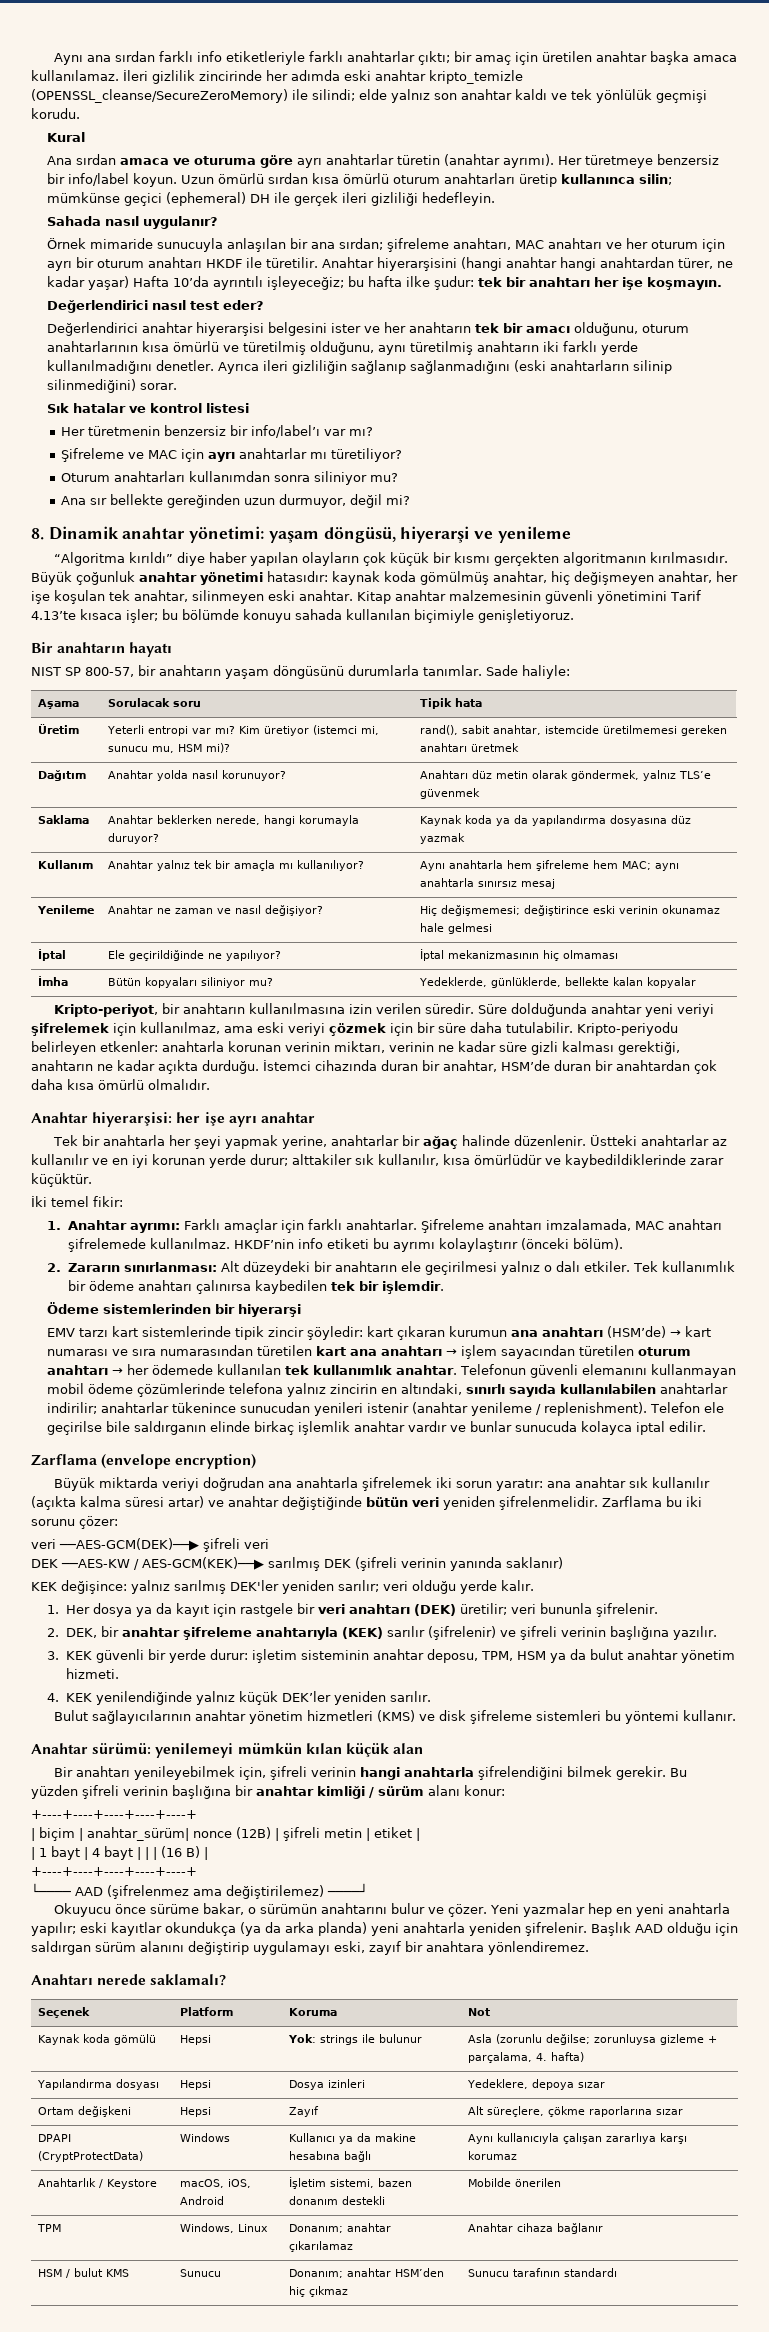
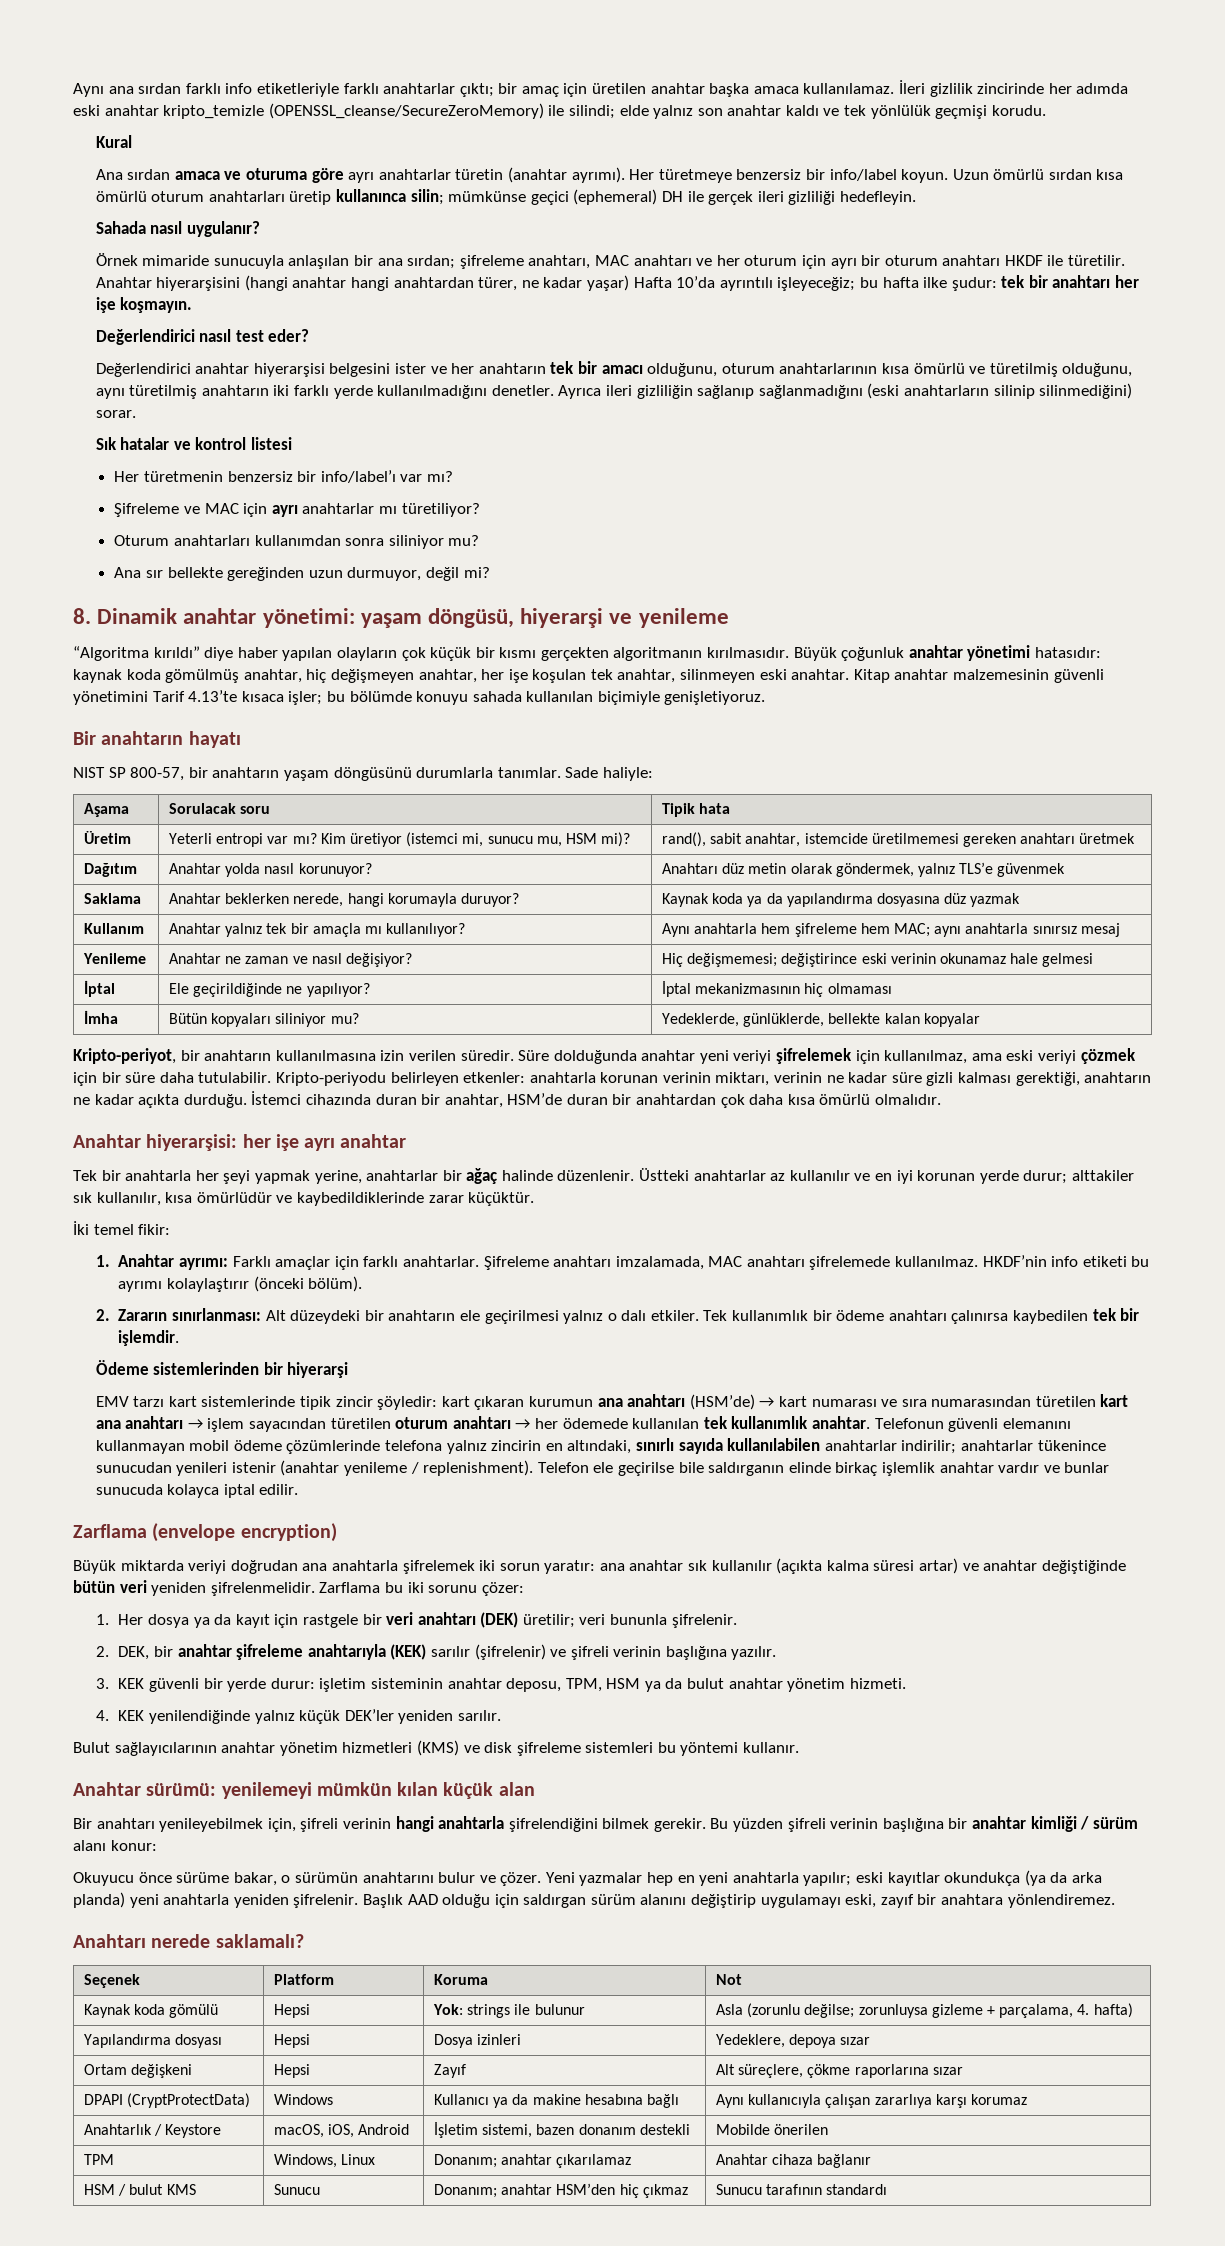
[31,1538,269,1552] [31,1557,563,1571] [31,1580,534,1594] // veri ──AES-GCM(DEK)──▶ şifreli veri // DEK ──AES-KW / AES-GCM(KEK)──▶ sarılmış DEK (şifreli verinin yanında saklanır) // KEK değişince: yalnız sarılmış DEK'ler yeniden sarılır; veri olduğu yerde kalır. -> (524, 1589) none
[31,1810,197,1819] [31,1827,420,1841] [31,1846,208,1860] [31,1867,197,1876] [31,1883,368,1899] // +----+----+----+----+----+ // | biçim | anahtar_sürüm| nonce (12B) | şifreli metin | etiket | // | 1 bayt | 4 bayt | | | (16 B) | // +----+----+----+----+----+ // └──── AAD (şifrelenmez ama değiştirilemez) ────┘ -> (157, 1845) none

